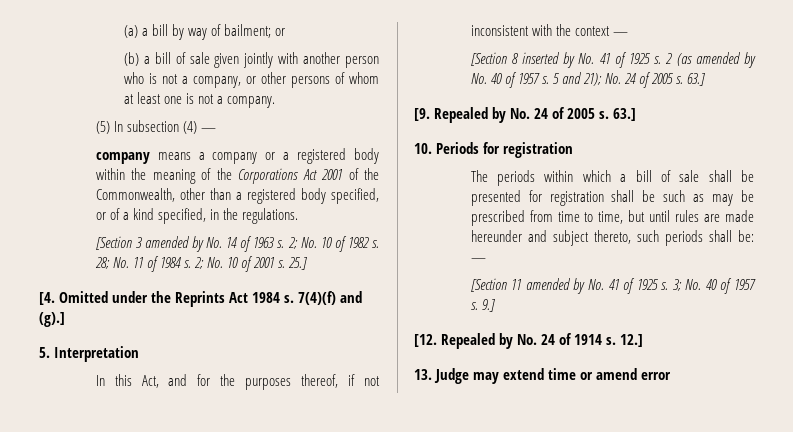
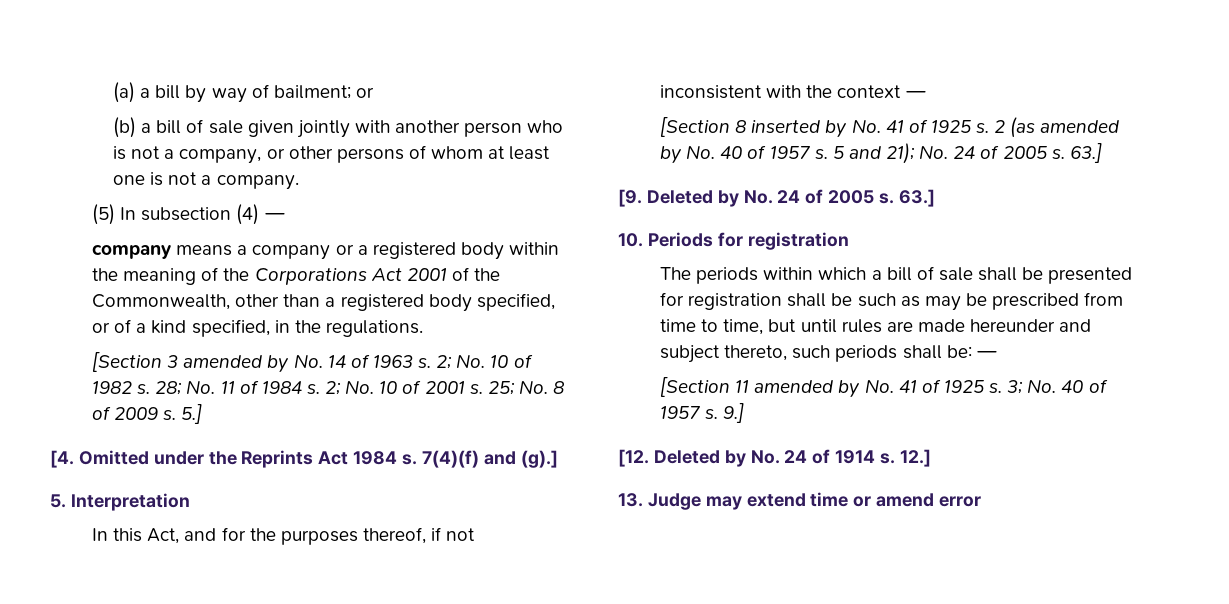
[288,257,308,270] 25.] -> [487,380,566,395] [92,404,203,424] 25; No. 8 of 2009 s. 5.]
[434,107,489,123] Repealed -> [646,190,713,204] Deleted
[441,333,496,349] Repealed -> [653,450,720,464] Deleted

